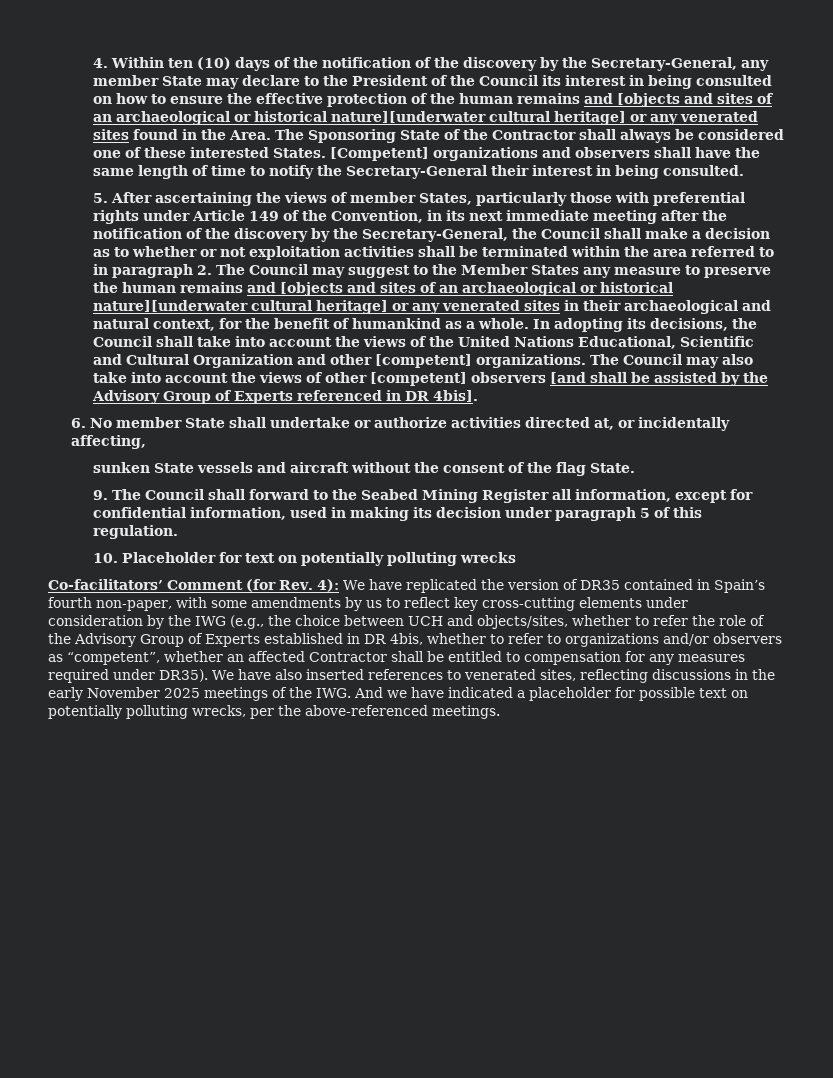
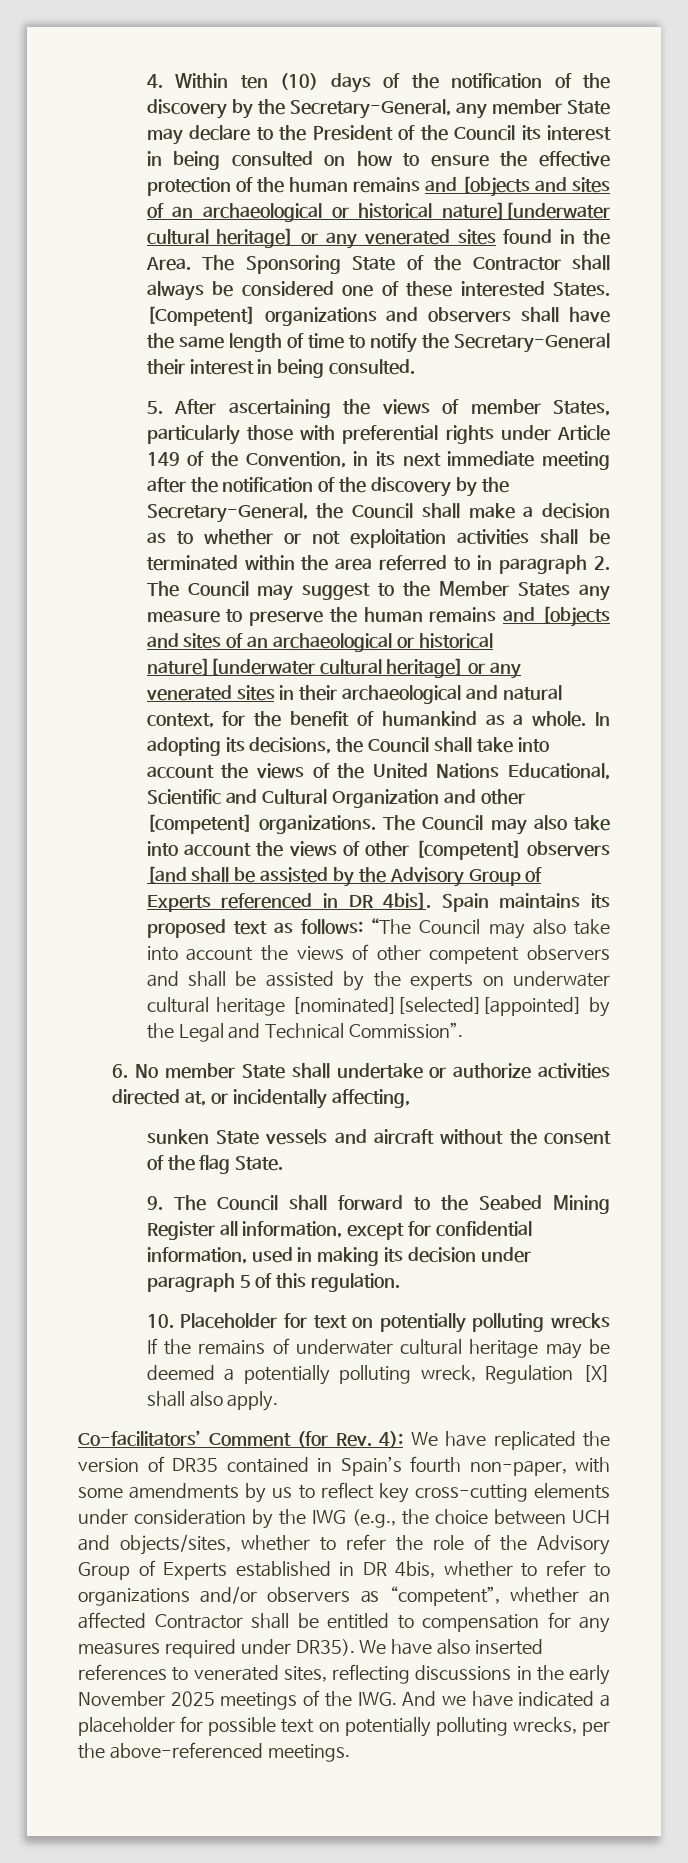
(479, 396) none -> [441,893,611,912] [146,918,610,939] [146,944,610,964] [146,971,610,991] [146,997,610,1017] [146,1022,464,1042] Spain maintains its proposed text as follows: “The Council may also take into account the views of other competent observers and shall be assisted by the experts on underwater cultural heritage [nominated][selected][appointed] by the Legal and Technical Commission”.
(517, 557) none -> [146,1338,610,1359] [146,1365,610,1385] [146,1391,279,1411] If the remains of underwater cultural heritage may be deemed a potentially polluting wreck, Regulation [X] shall also apply.

